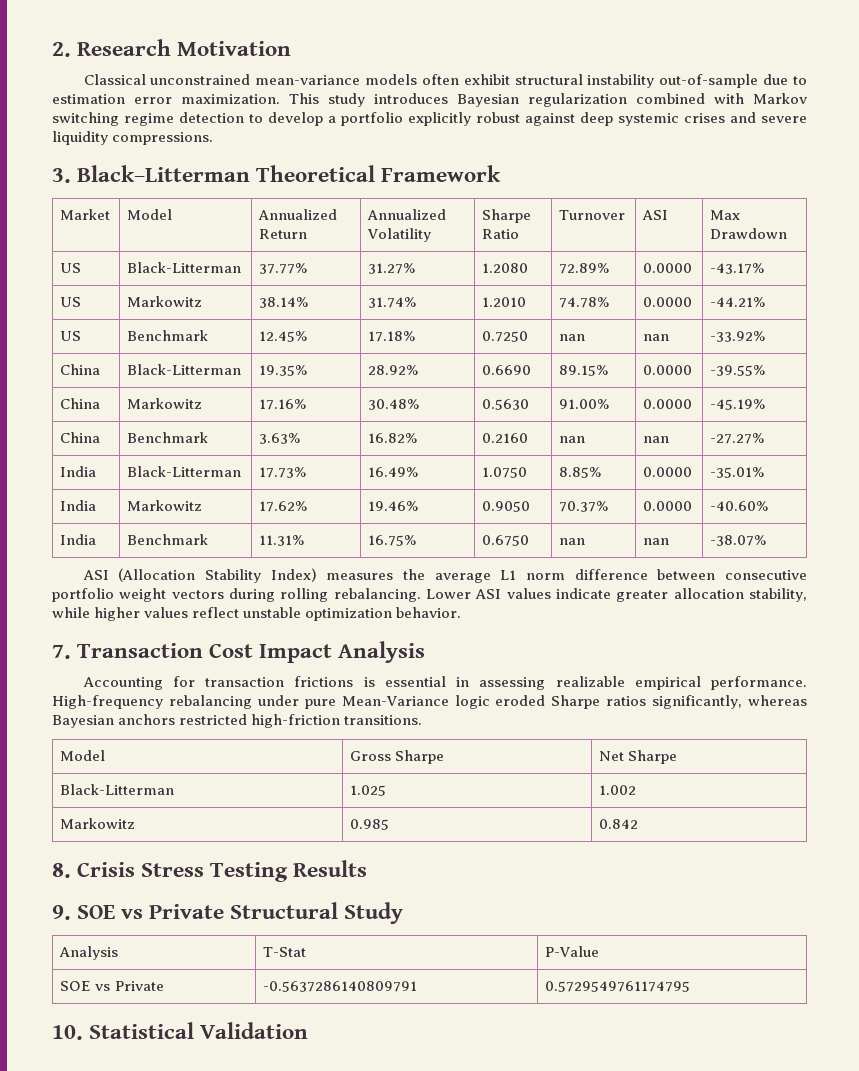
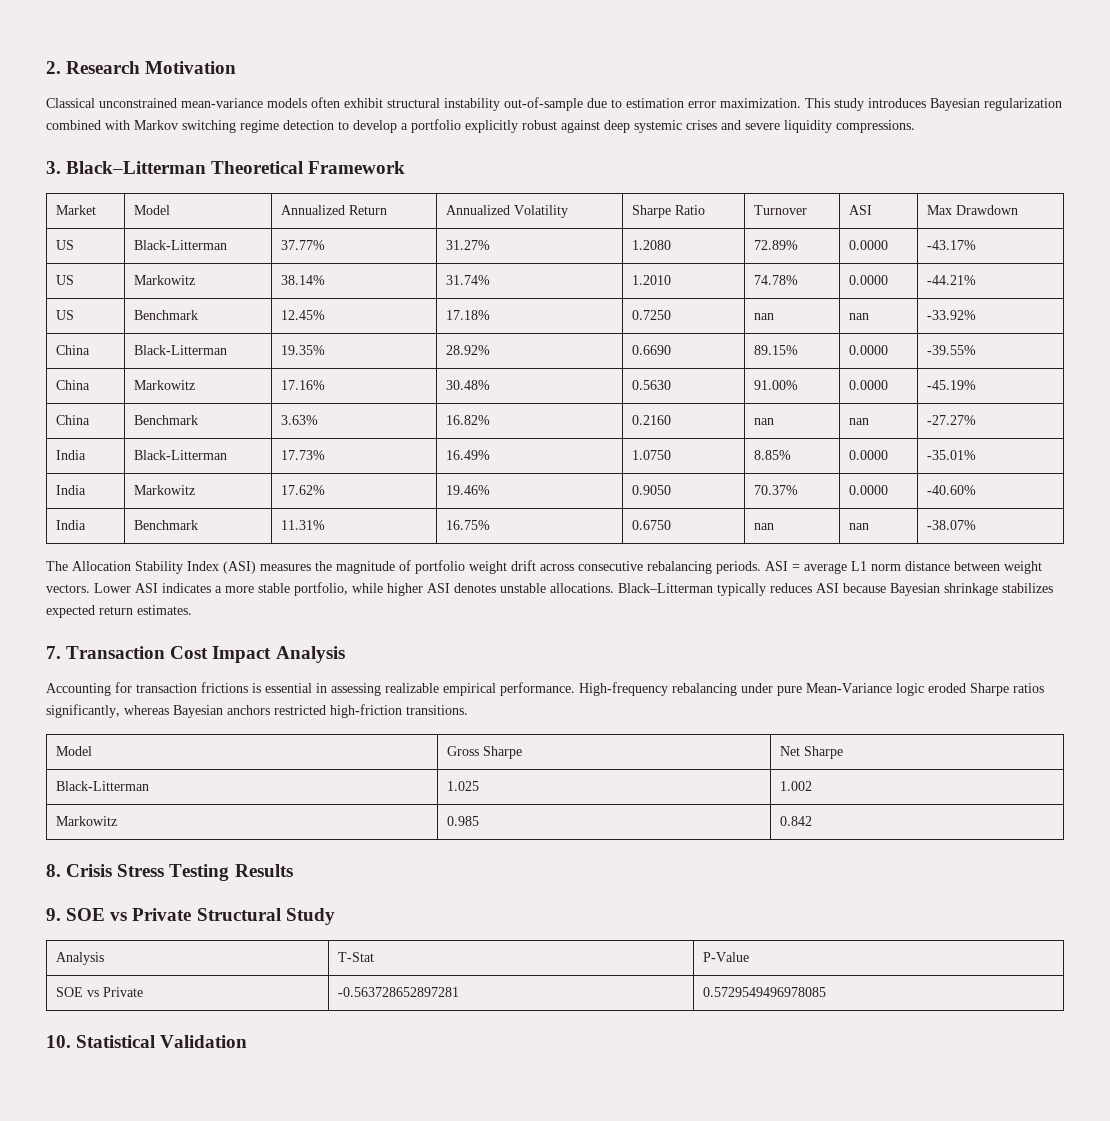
[82,568,808,583] [52,588,808,602] [52,607,462,621] ASI (Allocation Stability Index) measures the average L1 norm difference between consecutive portfolio weight vectors during rolling rebalancing. Lower ASI values indicate greater allocation stability, while higher values reflect unstable optimization behavior. -> [46,560,1042,574] [46,582,1053,596] [46,605,192,618] The Allocation Stability Index (ASI) measures the magnitude of portfolio weight drift across consecutive rebalancing periods. ASI = average L1 norm distance between weight vectors. Lower ASI indicates a more stable portfolio, while higher ASI denotes unstable allocations. Black–Litterman typically reduces ASI because Bayesian shrinkage stabilizes expected return estimates.
[263,981,418,992] [545,981,691,992] -0.5637286140809791 | 0.5729549761174795 -> [338,987,460,997] [703,987,827,997] -0.563728652897281 | 0.5729549496978085

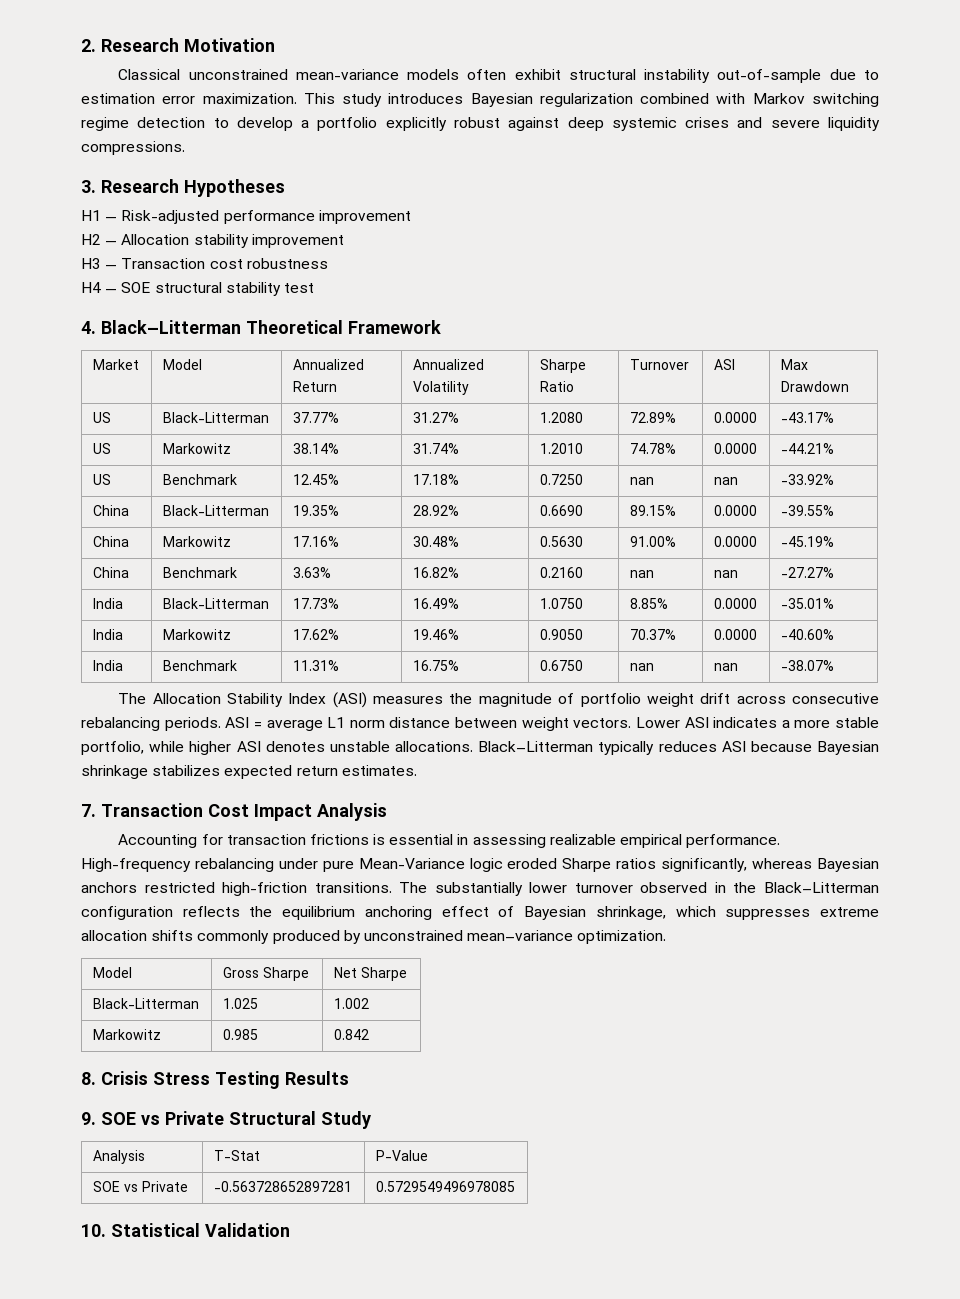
(61, 167) none -> [101,179,285,197] [81,210,411,224] [81,234,344,248] [81,258,328,269] [81,282,314,296] [81,321,96,334] Research Hypotheses // H1 — Risk-adjusted performance improvement // H2 — Allocation stability improvement // H3 — Transaction cost robustness // H4 — SOE structural stability test // 4.
(468, 710) none -> [399,882,879,896] [81,906,880,920] [81,930,667,944] The substantially lower turnover observed in the Black–Litterman configuration reflects the equilibrium anchoring effect of Bayesian shrinkage, which suppresses extreme allocation shifts commonly produced by unconstrained mean–variance optimization.

